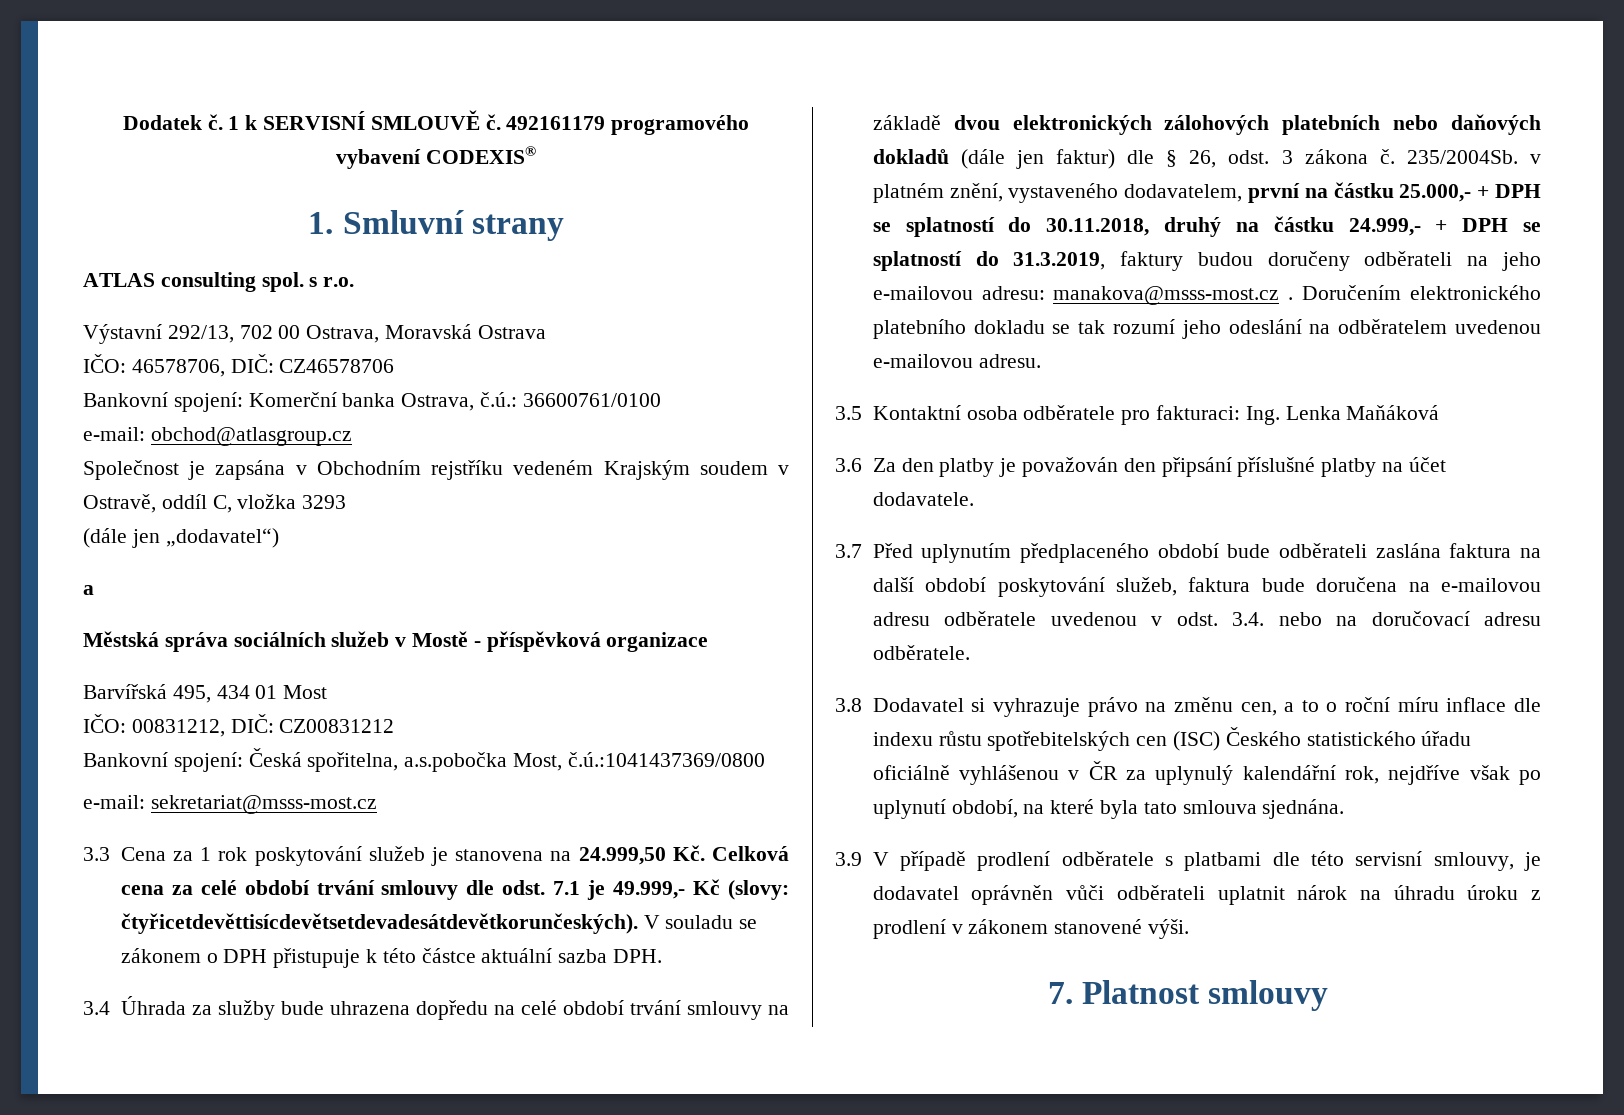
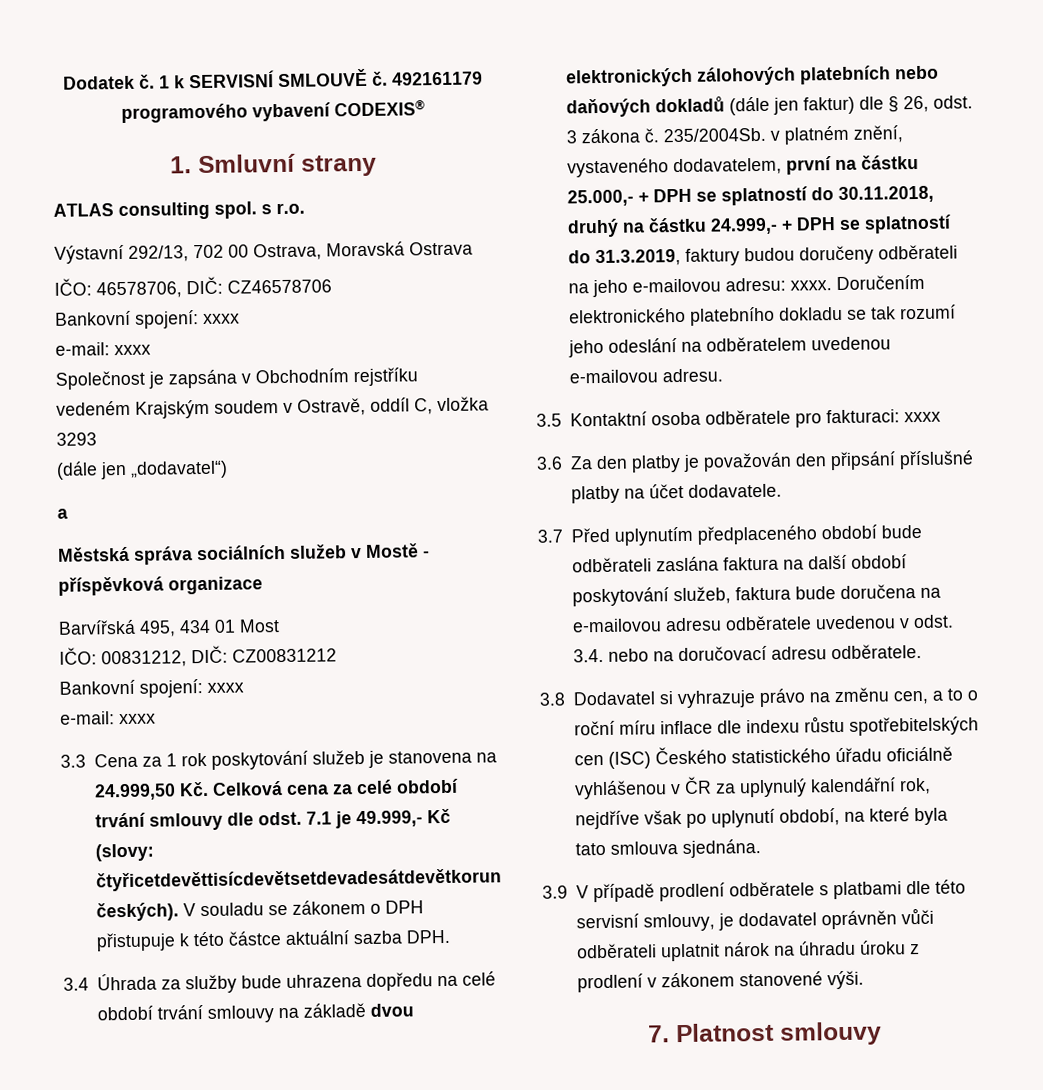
[248,392,661,411] [83,427,352,446] Komerční banka Ostrava, č.ú.: 36600761/0100 // e-mail: obchod@atlasgroup.cz -> [203,313,240,324] [55,342,151,356] xxxx // e-mail: xxxx
[248,748,765,772] [83,795,377,814] Česká spořitelna, a.s.pobočka Most, č.ú.:1041437369/0800 // e-mail: sekretariat@msss-most.cz -> [207,682,244,693] [60,711,156,725] xxxx // e-mail: xxxx
[1053,286,1294,305] manakova@msss-most.cz . -> [789,280,832,291] xxxx.
[1245,405,1440,425] Ing. Lenka Maňáková -> [903,411,941,423] xxxx

